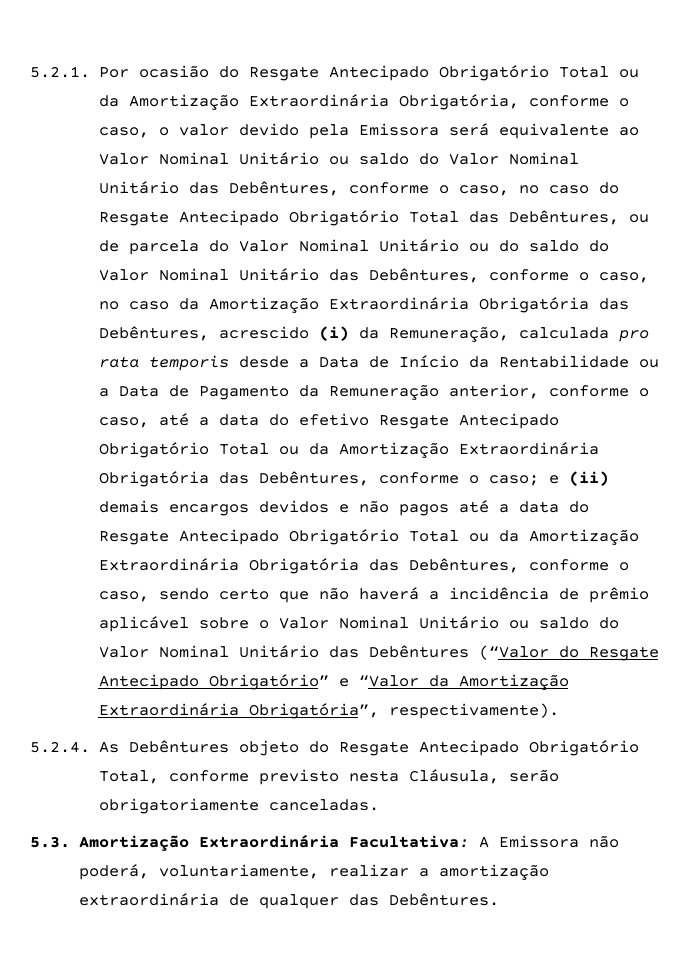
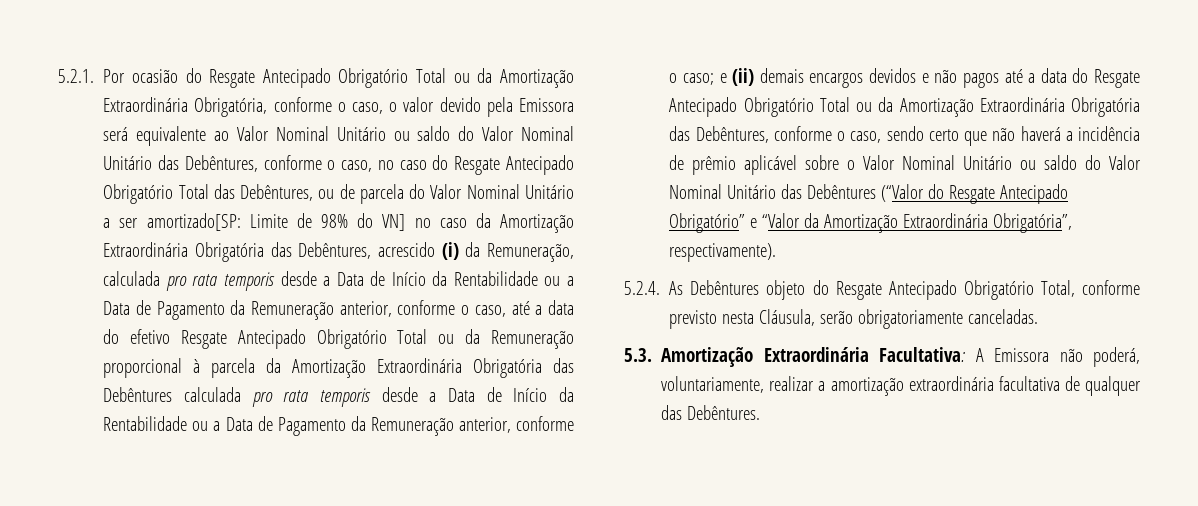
[468,240,609,252] [98,268,649,283] ou do saldo do Valor Nominal Unitário das Debêntures, conforme o caso, -> [103,213,406,231] a ser amortizado[SP: Limite de 98% do VN]
[338,442,599,458] [98,471,369,487] Amortização Extraordinária Obrigatória das Debêntures, -> [491,330,574,349] [103,358,574,378] [103,387,575,407] [103,416,511,436] Remuneração proporcional à parcela da Amortização Extraordinária Obrigatória das Debêntures calculada pro rata temporis desde a Data de Início da Rentabilidade ou a Data de Pagamento da Remuneração anterior,
(219, 899) none -> [998,376,1060,391] facultativa

